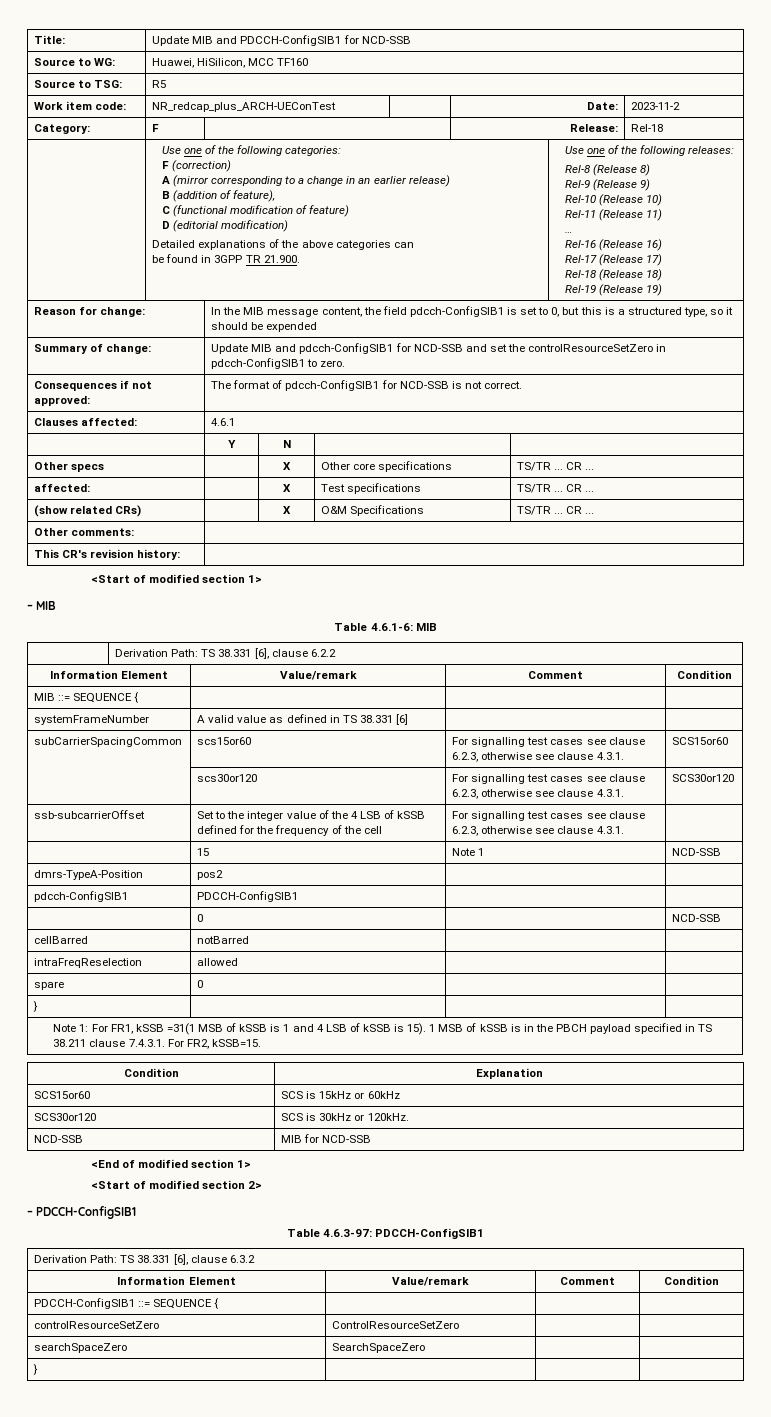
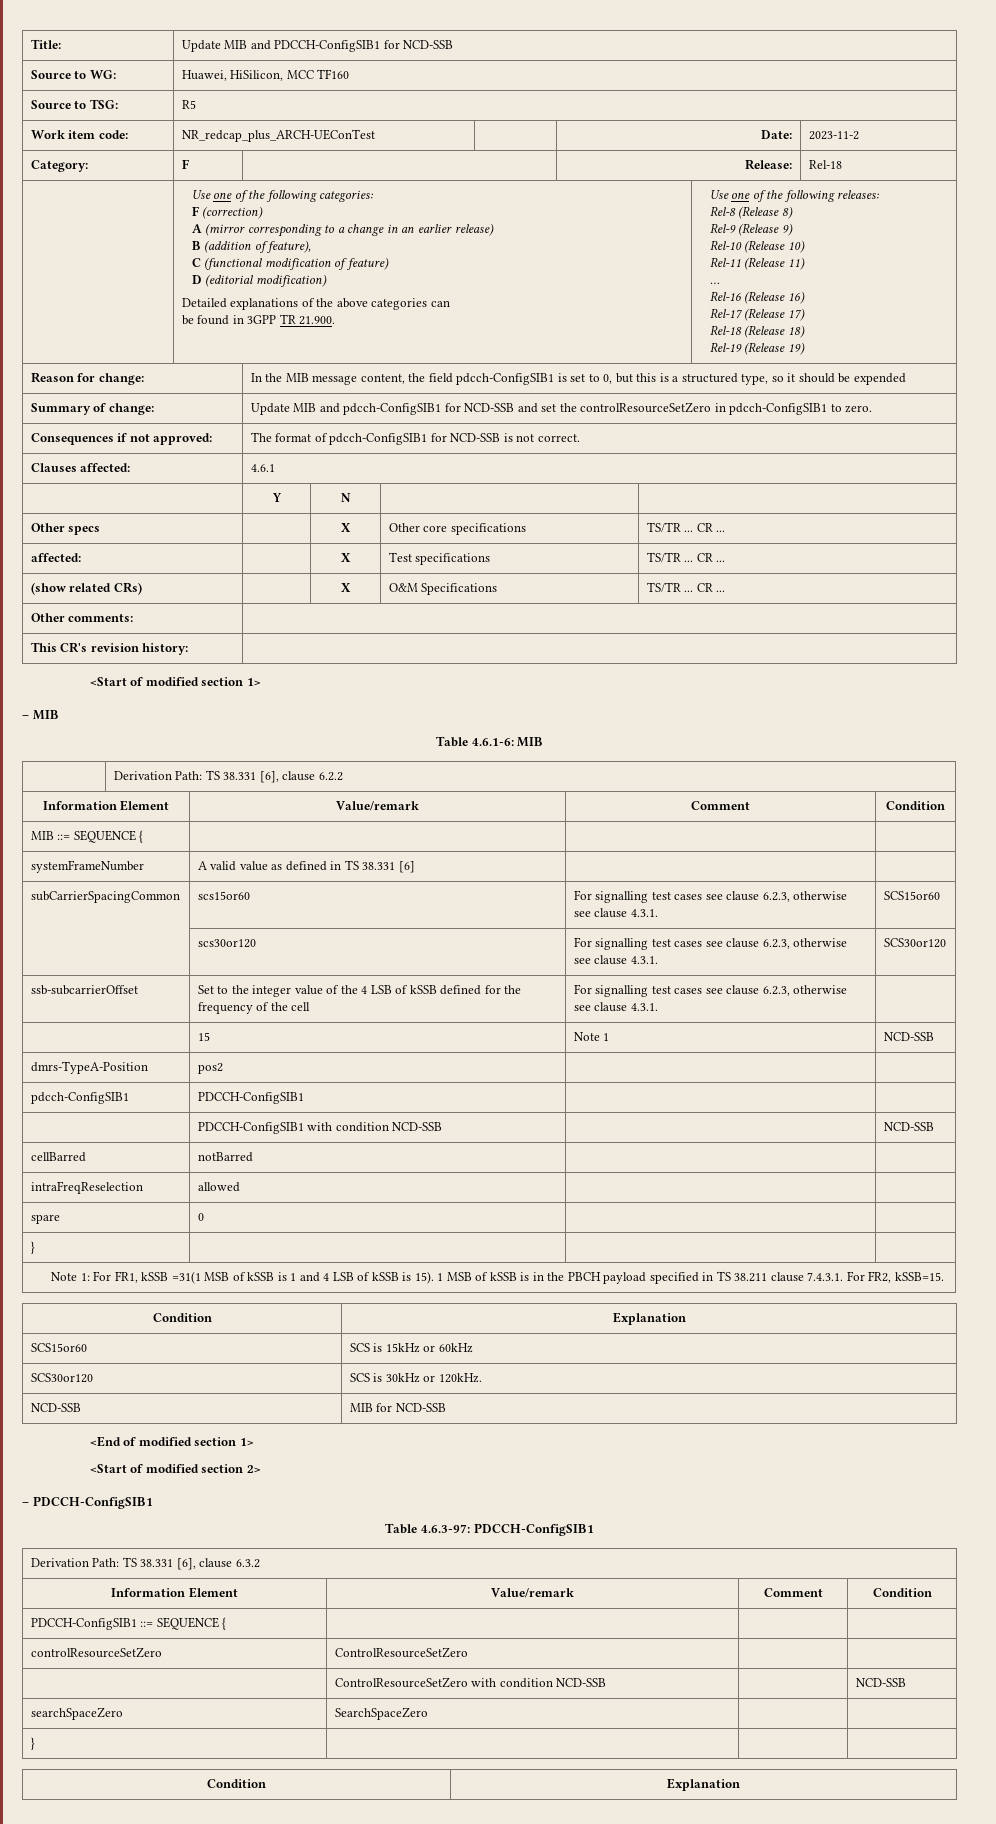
[197,914,204,922] 0 -> [197,1122,443,1134] PDCCH-ConfigSIB1 with condition NCD-SSB
(460, 1325) none -> [334,1677,607,1688] [855,1678,906,1687] // | ControlResourceSetZero with condition NCD-SSB | | NCD-SSB
(39, 1369) none -> [207,1779,266,1788] [667,1778,741,1791] // Condition | Explanation

